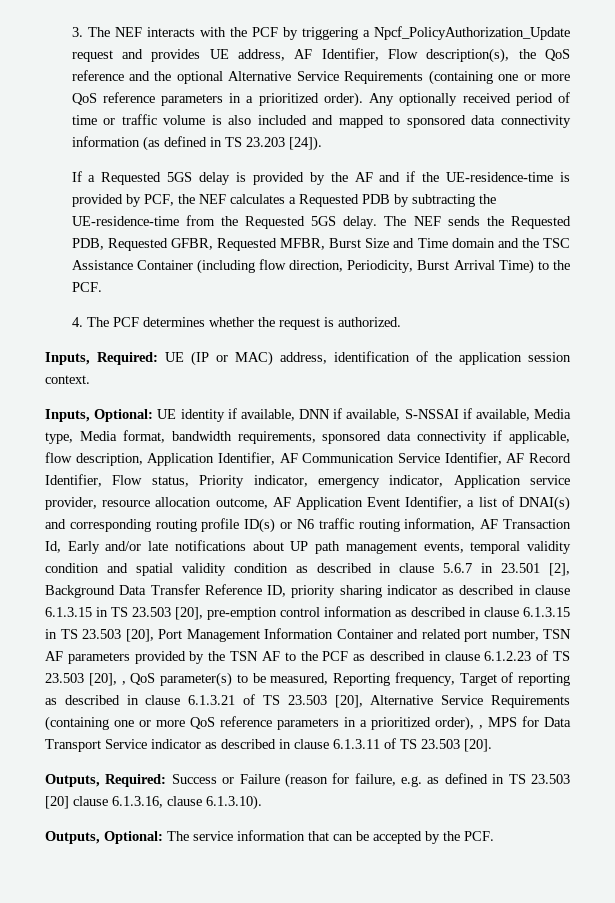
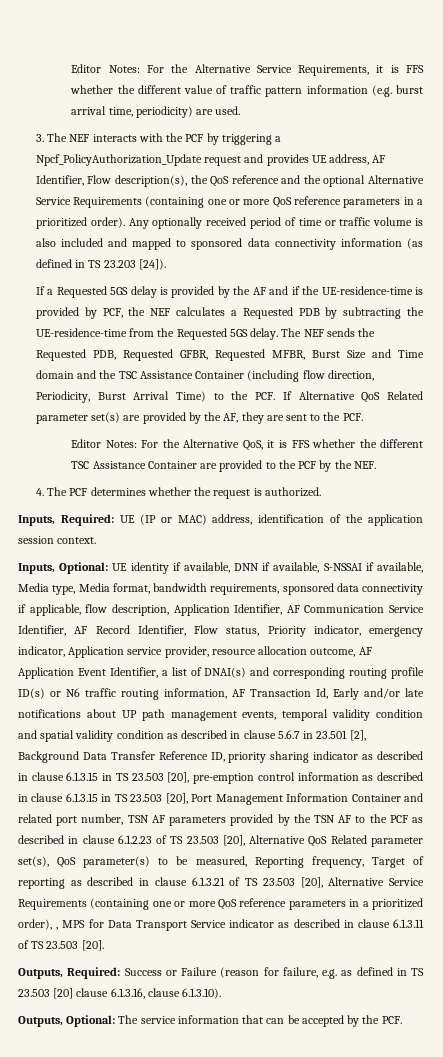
(71, 32) none -> [71,64,424,76] [70,85,423,97] [71,106,241,118] Editor Notes: For the Alternative Service Requirements, it is FFS whether the different value of traffic pattern information (e.g. burst arrival time, periodicity) are used. //
(102, 287) none -> [282,391,423,403] [35,412,363,424] [71,439,423,451] [71,460,376,472] If Alternative QoS Related parameter set(s) are provided by the AF, they are sent to the PCF. // Editor Notes: For the Alternative QoS, it is FFS whether the different TSC Assistance Container are provided to the PCF by the NEF.
[121,681,126,685] , -> [249,835,423,847] [18,856,49,867] Alternative QoS Related parameter set(s),

